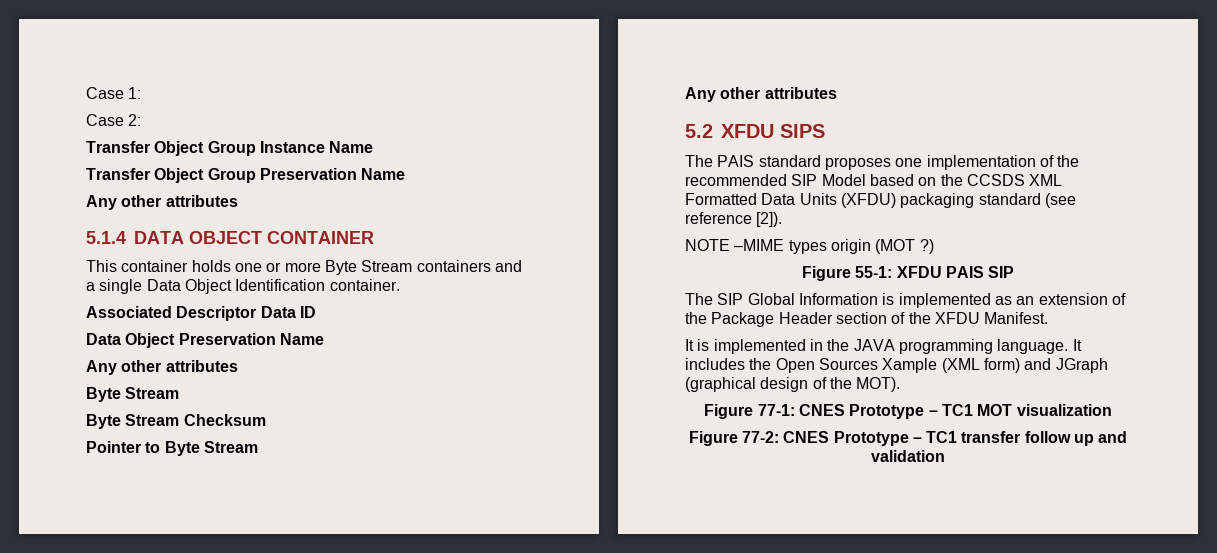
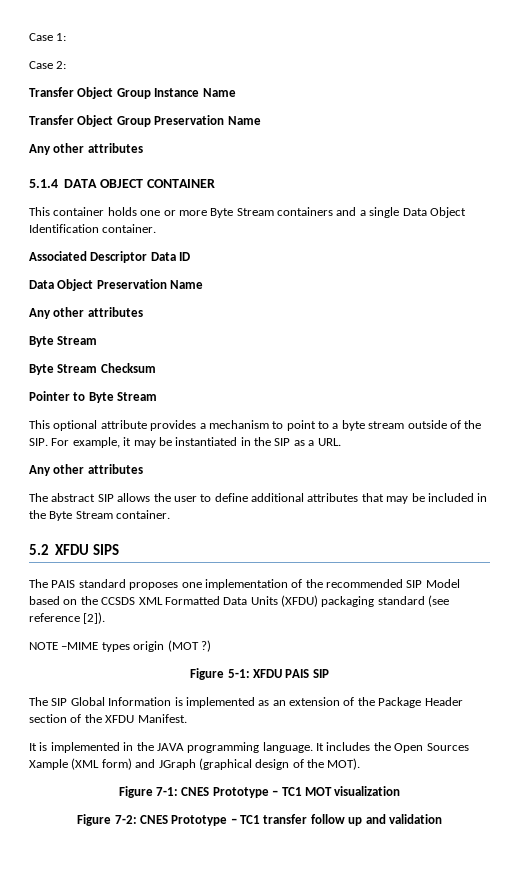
[685,87,837,102] Any other attributes -> [29,420,482,431] [29,437,341,448] [29,464,143,476] [29,493,488,504] [29,510,171,521] This optional attribute provides a mechanism to point to a byte stream outside of the SIP. For example, it may be instantiated in the SIP as a URL. // Any other attributes // The abstract SIP allows the user to define additional attributes that may be included in the Byte Stream container.
[855,266,893,278] 55-1: -> [227,669,250,678] 5-1:
[757,404,795,416] 77-1: -> [156,787,179,796] 7-1:
[741,431,779,443] 77-2: -> [114,815,137,824] 7-2:

